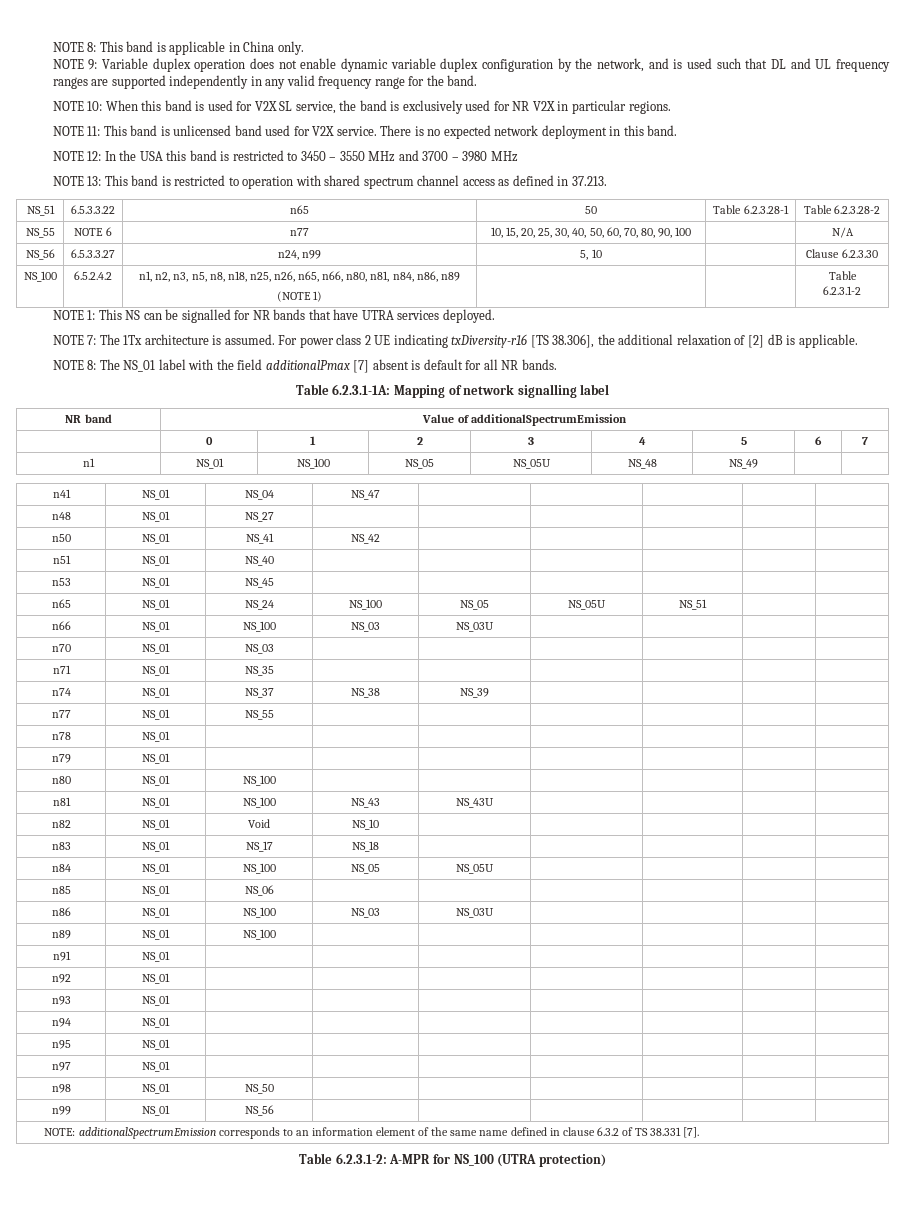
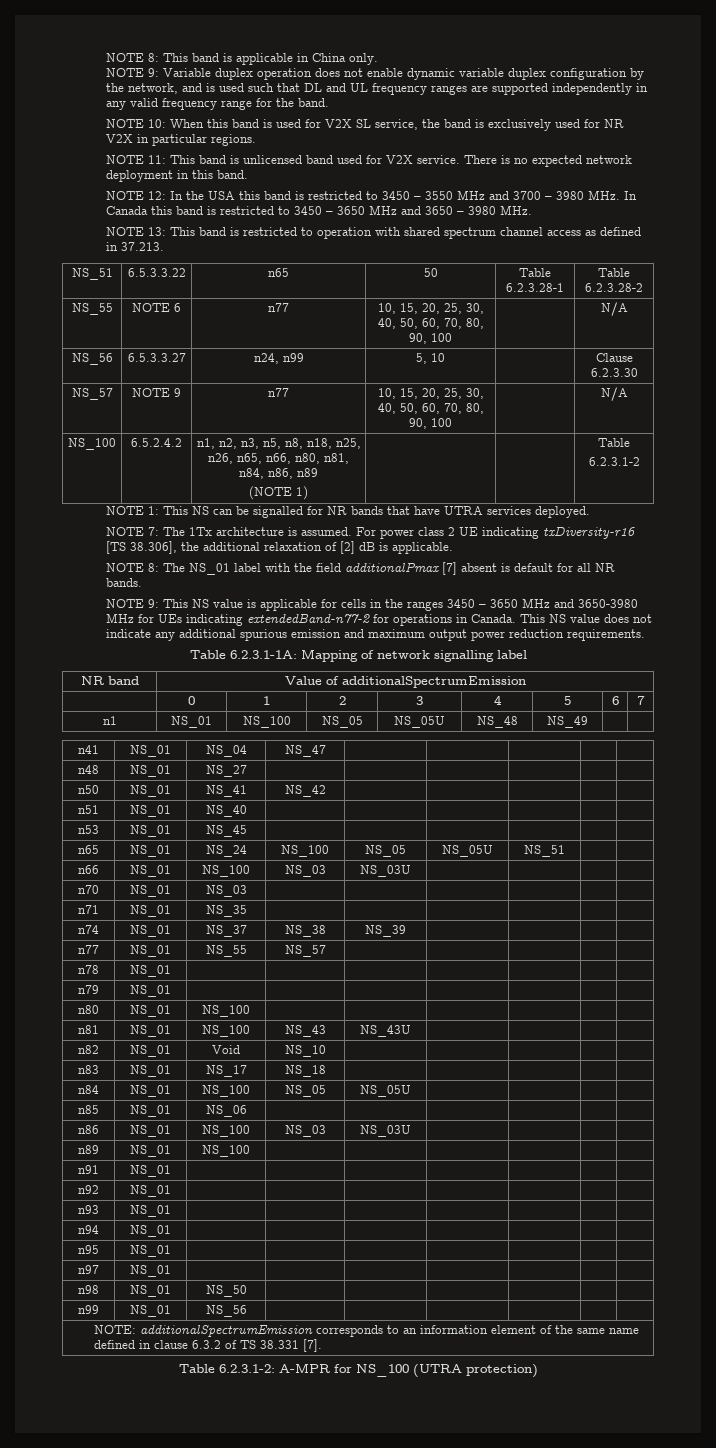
[490,151,518,162] MHz -> [587,190,637,200] [105,205,532,215] MHz. In Canada this band is restricted to 3450 – 3650 MHz and 3650 – 3980 MHz.
(878, 253) none -> [71,388,113,400] [132,388,181,397] [268,388,289,397] [377,388,484,399] [377,403,484,414] [409,418,452,429] [600,387,628,401] // NS_57 | NOTE 9 | n77 | 10, 15, 20, 25, 30, 40, 50, 60, 70, 80, 90, 100 | | N/A
(557, 364) none -> [105,598,638,611] [105,613,652,626] [105,629,645,641] // NOTE 9: This NS value is applicable for cells in the ranges 3450 – 3650 MHz and 3650-3980 MHz for UEs indicating extendedBand-n77-2 for operations in Canada. This NS value does not indicate any additional spurious emission and maximum output power reduction requirements.
(274, 715) none -> [284,945,326,957] NS_57

